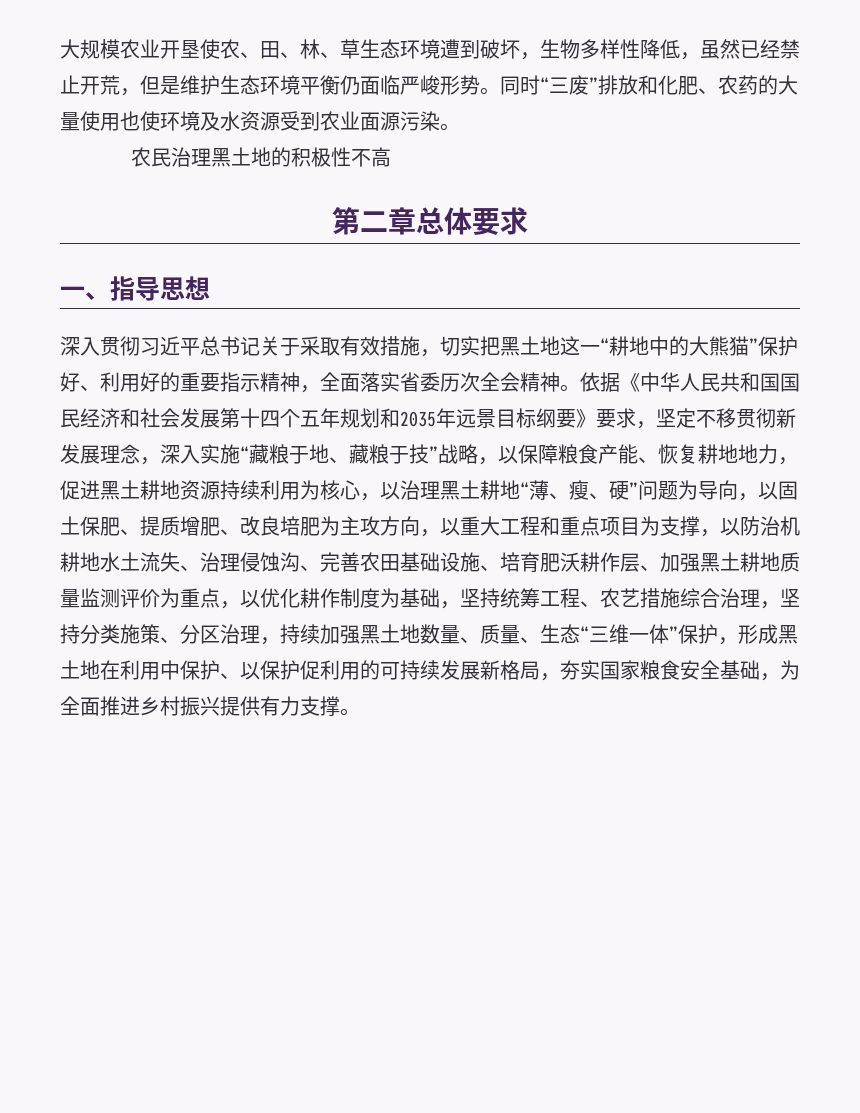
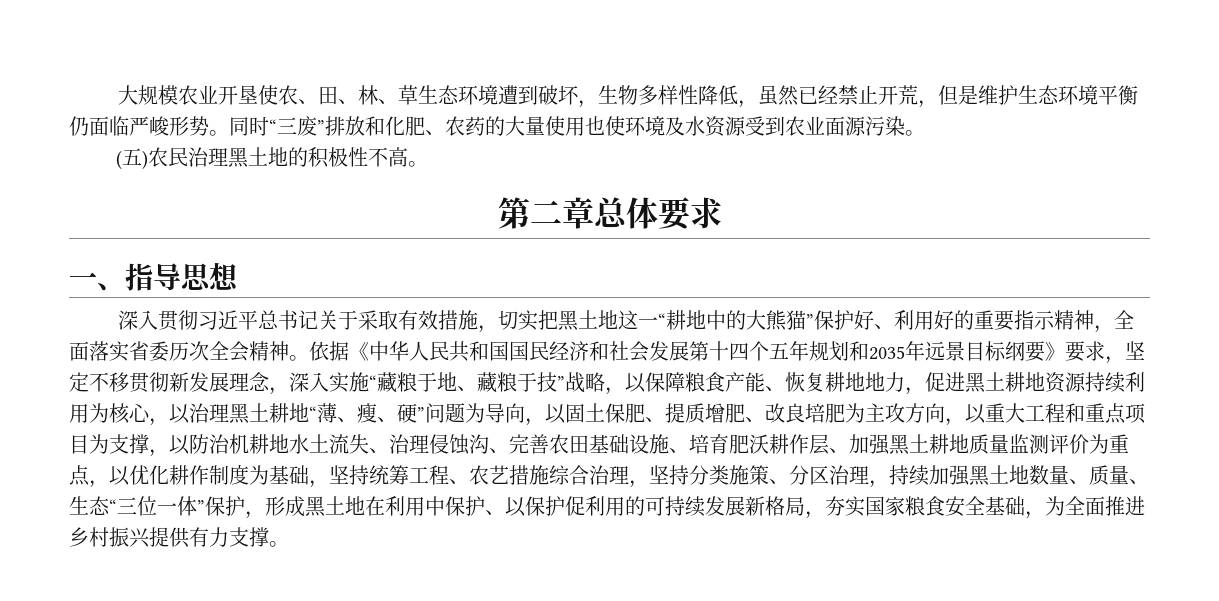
(460, 127) none -> [115,148,148,170] (五)
(391, 157) none -> [407,161,428,167] 。
[609,624,629,644] 维 -> [137,496,157,516] 位

